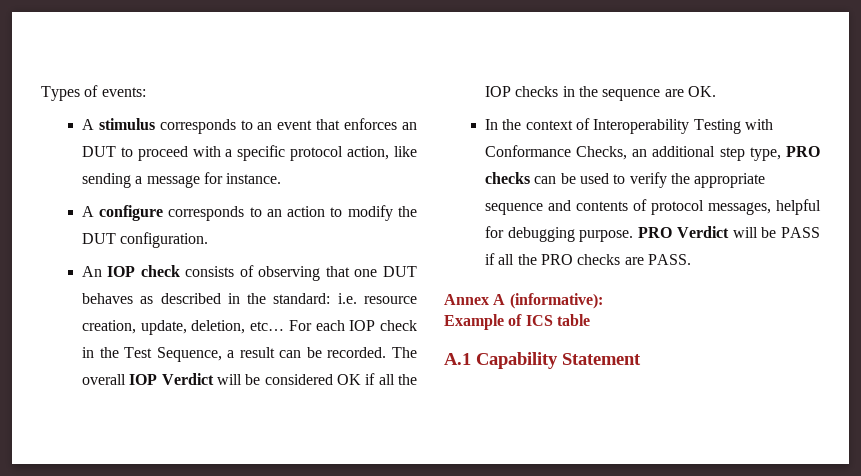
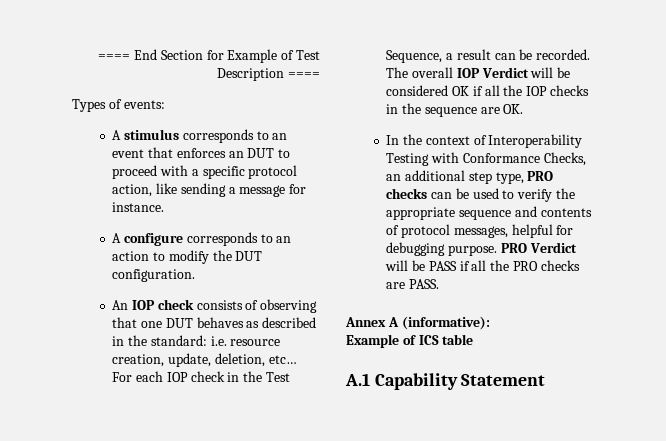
(41, 93) none -> [98,49,320,63] [217,68,320,81] ==== End Section for Example of Test Description ==== //

